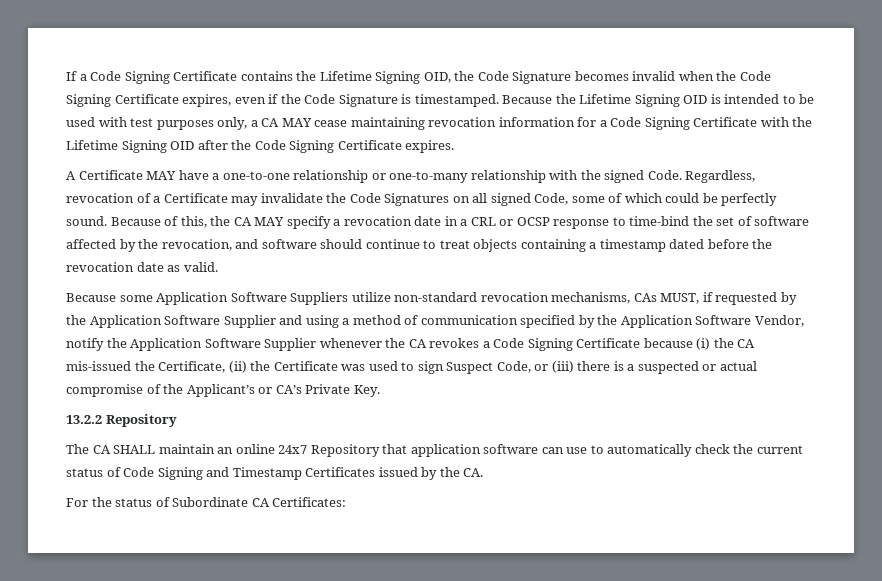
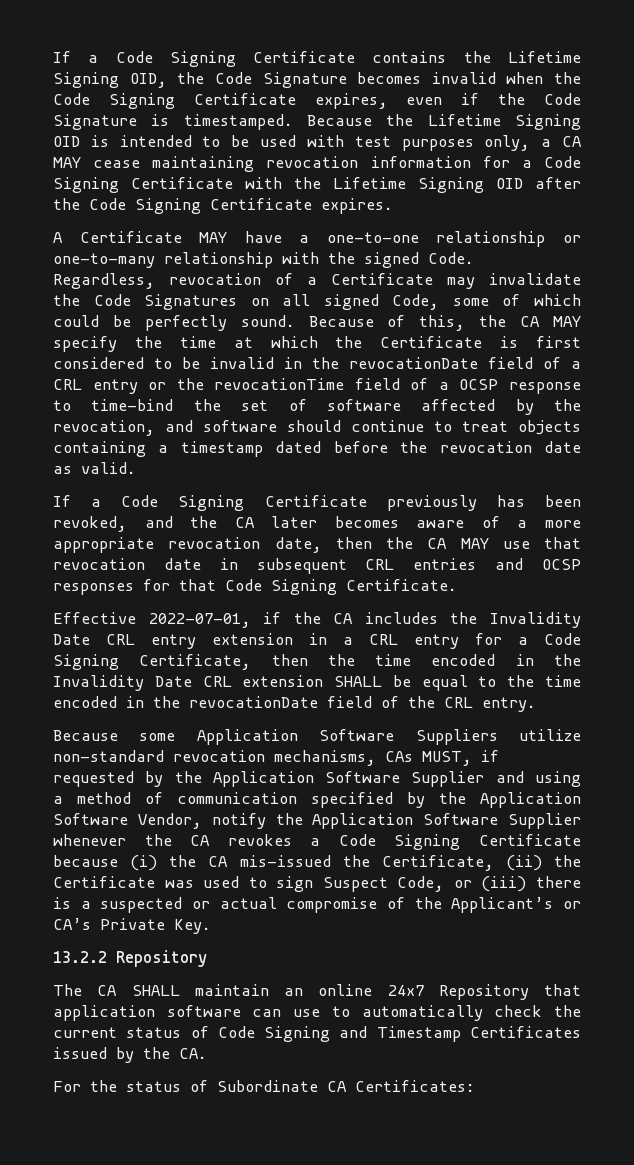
[333,216,514,226] a revocation date in a CRL or -> [134,336,581,348] [53,357,581,369] [53,378,449,394] the time at which the Certificate is first considered to be invalid in the revocationDate field of a CRL entry or the revocationTime field of a
(218, 267) none -> [53,495,581,511] [53,516,581,532] [53,537,581,553] [53,558,581,574] [53,579,457,595] [53,612,581,628] [53,633,581,649] [53,654,581,670] [53,675,581,691] [53,696,536,712] // If a Code Signing Certificate previously has been revoked, and the CA later becomes aware of a more appropriate revocation date, then the CA MAY use that revocation date in subsequent CRL entries and OCSP responses for that Code Signing Certificate. // Effective 2022-07-01, if the CA includes the Invalidity Date CRL entry extension in a CRL entry for a Code Signing Certificate, then the time encoded in the Invalidity Date CRL extension SHALL be equal to the time encoded in the revocationDate field of the CRL entry.

